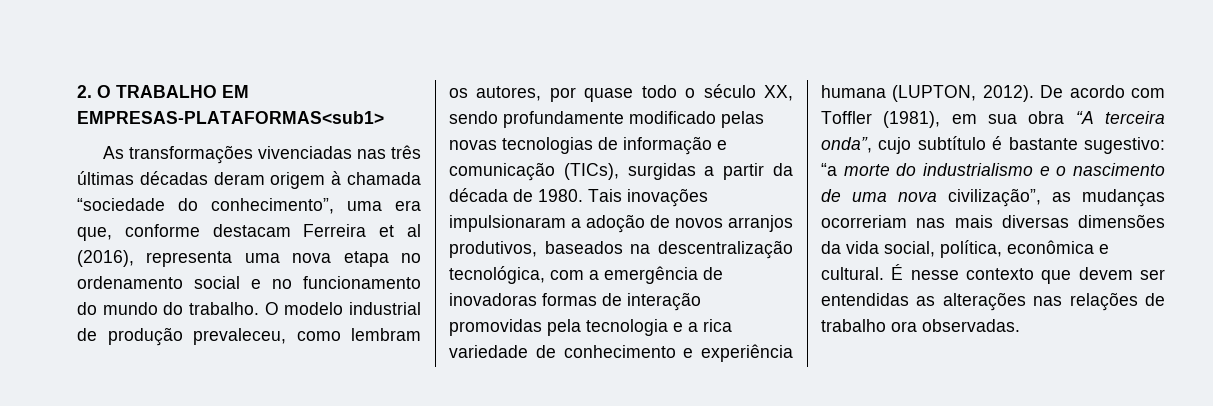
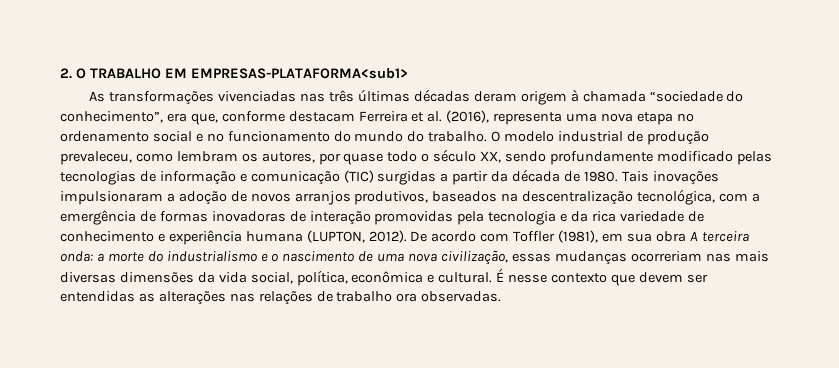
[77,111,384,124] EMPRESAS-PLATAFORMAS<sub1> -> [190,68,408,79] EMPRESAS-PLATAFORMA<sub1>
[347,201,382,211] uma -> (163, 117) none
[407,224,421,237] al -> [427,111,443,122] al.
[449,140,497,150] novas -> (772, 158) none
[563,163,619,180] (TICs), -> [343,170,374,183] (TIC)
[449,293,597,306] inovadoras formas -> [159,211,286,222] formas inovadoras
[688,322,698,332] a -> [571,211,589,222] da
[1075,111,1165,124] [821,136,1165,154] [821,163,837,176] “A terceira onda”, cujo subtítulo é bastante sugestivo: “a -> [689,231,749,242] [60,251,104,262] A terceira onda: a
[948,188,1071,207] civilização”, as -> [441,250,551,265] civilização, essas

